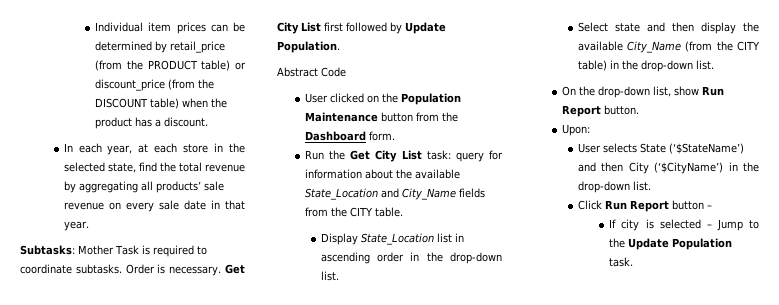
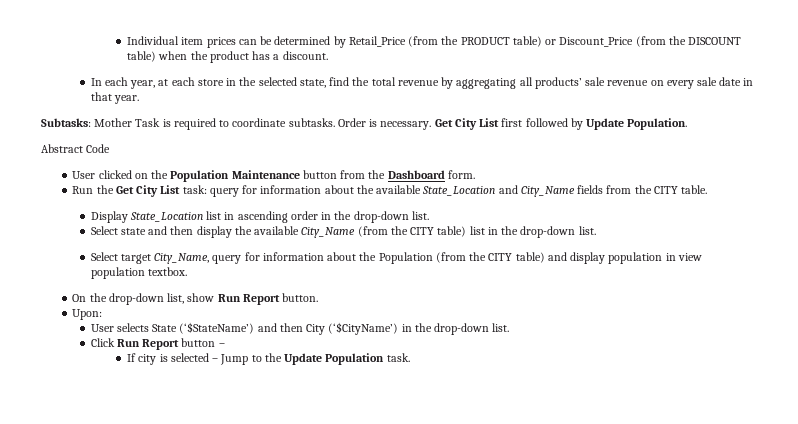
[170,41,226,53] retail_price -> [348,36,406,47] Retail_Price
[95,79,166,91] discount_price -> [559,37,634,47] Discount_Price
[609,60,714,72] in the drop-down list. -> [469,226,596,238] [90,252,702,264] [90,267,187,279] list in the drop-down list. // Select target City_Name, query for information about the Population (from the CITY table) and display population in view population textbox.

